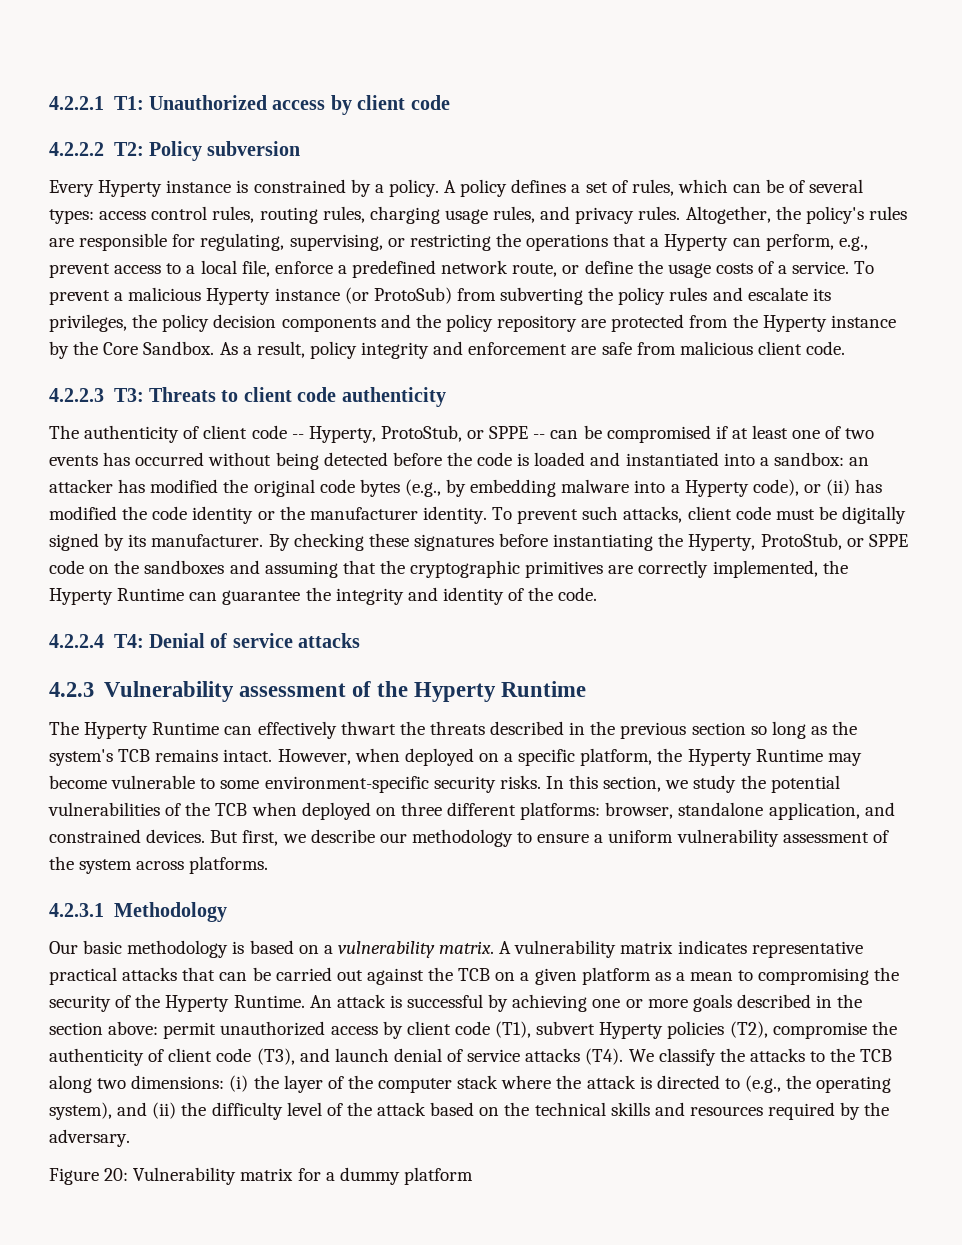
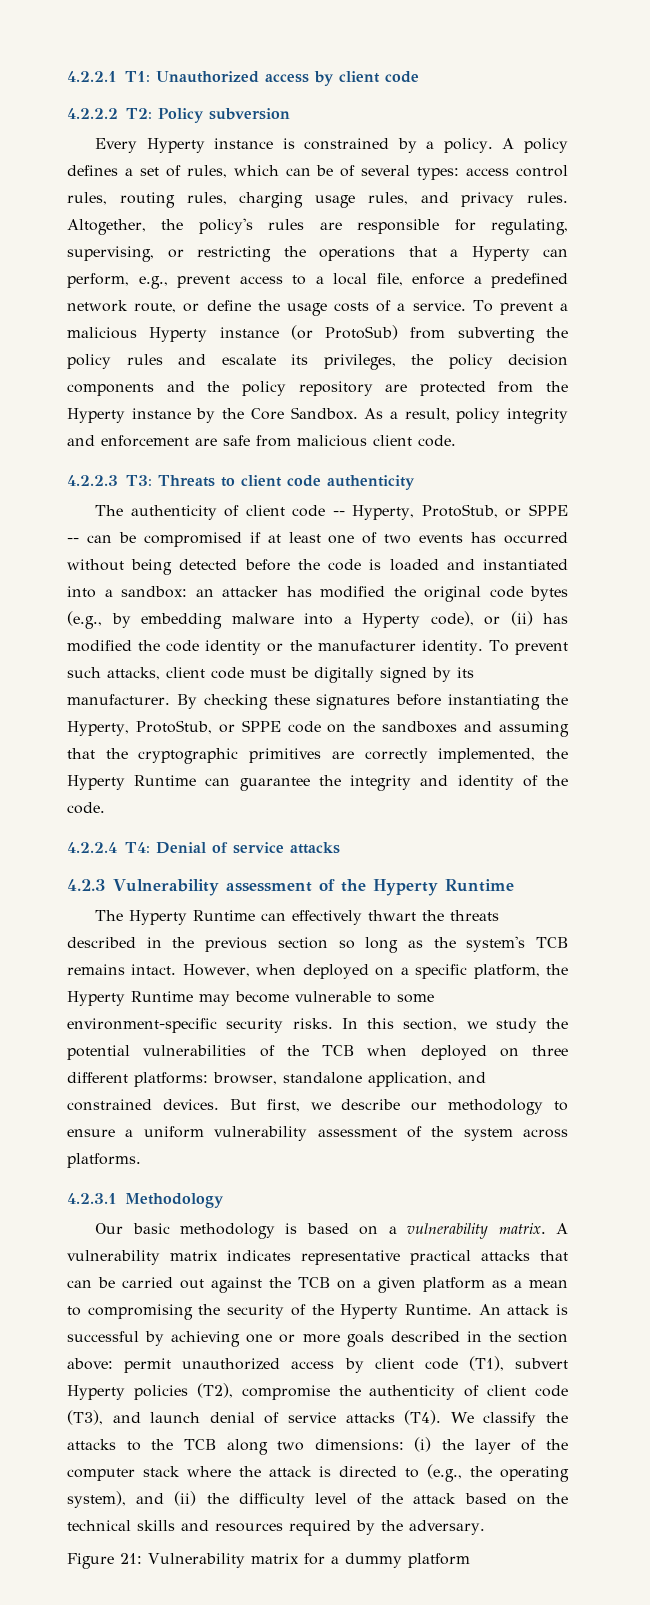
[104,1168,129,1181] 20: -> [120,1553,142,1564] 21:

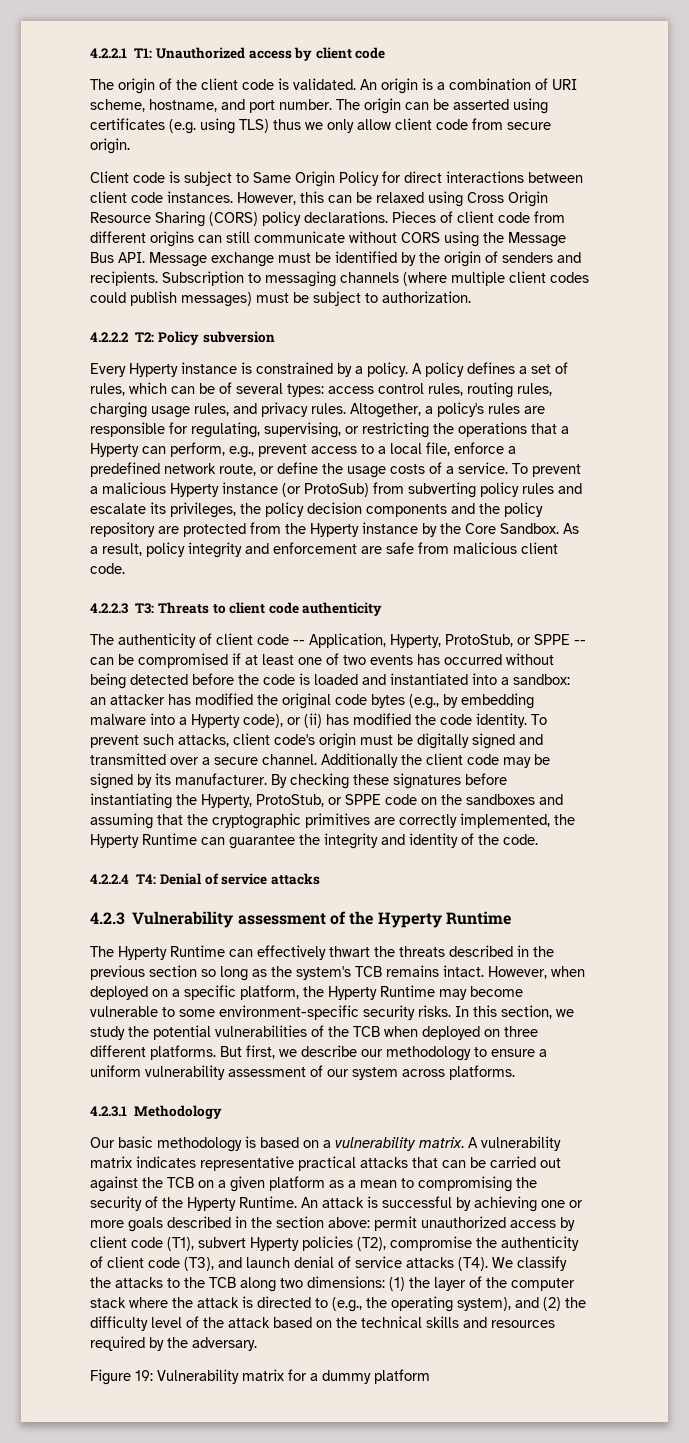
(419, 77) none -> [90,78,577,94] [90,98,548,114] [90,118,551,134] [90,138,130,154] [90,171,583,187] [90,191,548,207] [90,211,565,227] [90,231,566,247] [90,251,581,267] [90,271,589,287] [90,291,471,307] // The origin of the client code is validated. An origin is a combination of URI scheme, hostname, and port number. The origin can be asserted using certificates (e.g. using TLS) thus we only allow client code from secure origin. // Client code is subject to Same Origin Policy for direct interactions between client code instances. However, this can be relaxed using Cross Origin Resource Sharing (CORS) policy declarations. Pieces of client code from different origins can still communicate without CORS using the Message Bus API. Message exchange must be identified by the origin of senders and recipients. Subscription to messaging channels (where multiple client codes could publish messages) must be subject to authorization.
[161,219,184,230] the -> [425,406,433,414] a
[546,327,568,338] the -> (476, 490) none
(345, 513) none -> [309,633,386,648] Application,
[205,640,416,655] identity or the manufacturer -> (472, 719) none
[211,667,244,679] code -> [274,733,356,749] code's origin
(427, 675) none -> [519,734,543,745] [90,753,550,768] [90,773,133,789] and transmitted over a secure channel. Additionally the client code may be signed
[134,1072,486,1087] [67,1099,219,1111] platforms: browser, standalone application, and constrained devices. -> [150,1045,216,1060] platforms.
[431,1126,454,1137] the -> [327,1069,349,1077] our
[414,1437,432,1452] (i) -> [389,1277,405,1291] (1)
[174,1491,197,1506] (ii) -> [543,1297,561,1311] (2)
[120,1553,142,1564] 21: -> [135,1370,153,1381] 19:

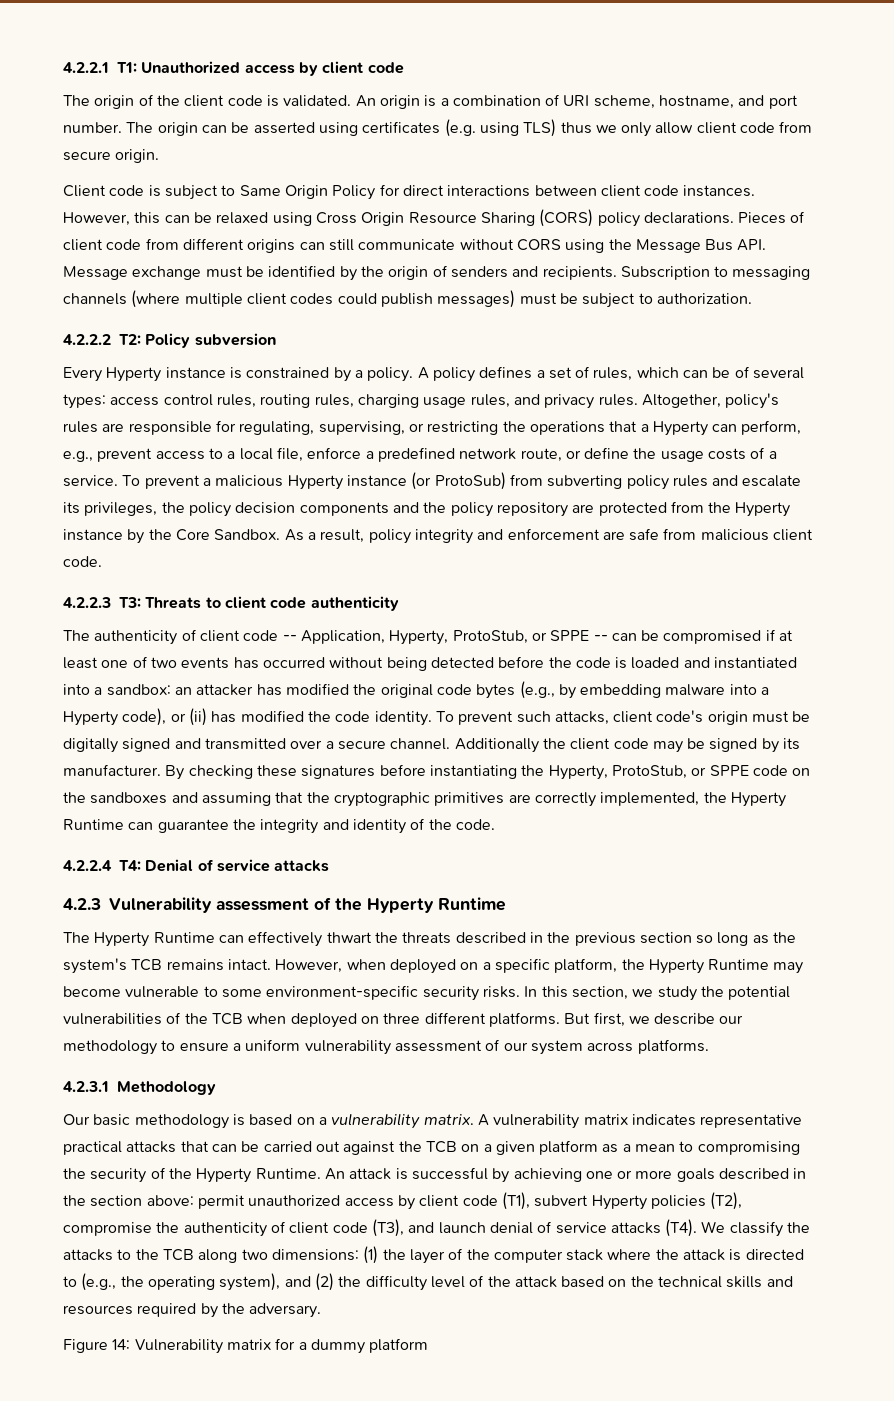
[425,406,433,414] a -> (721, 401) none
[135,1370,153,1381] 19: -> [112,1339,131,1350] 14:

